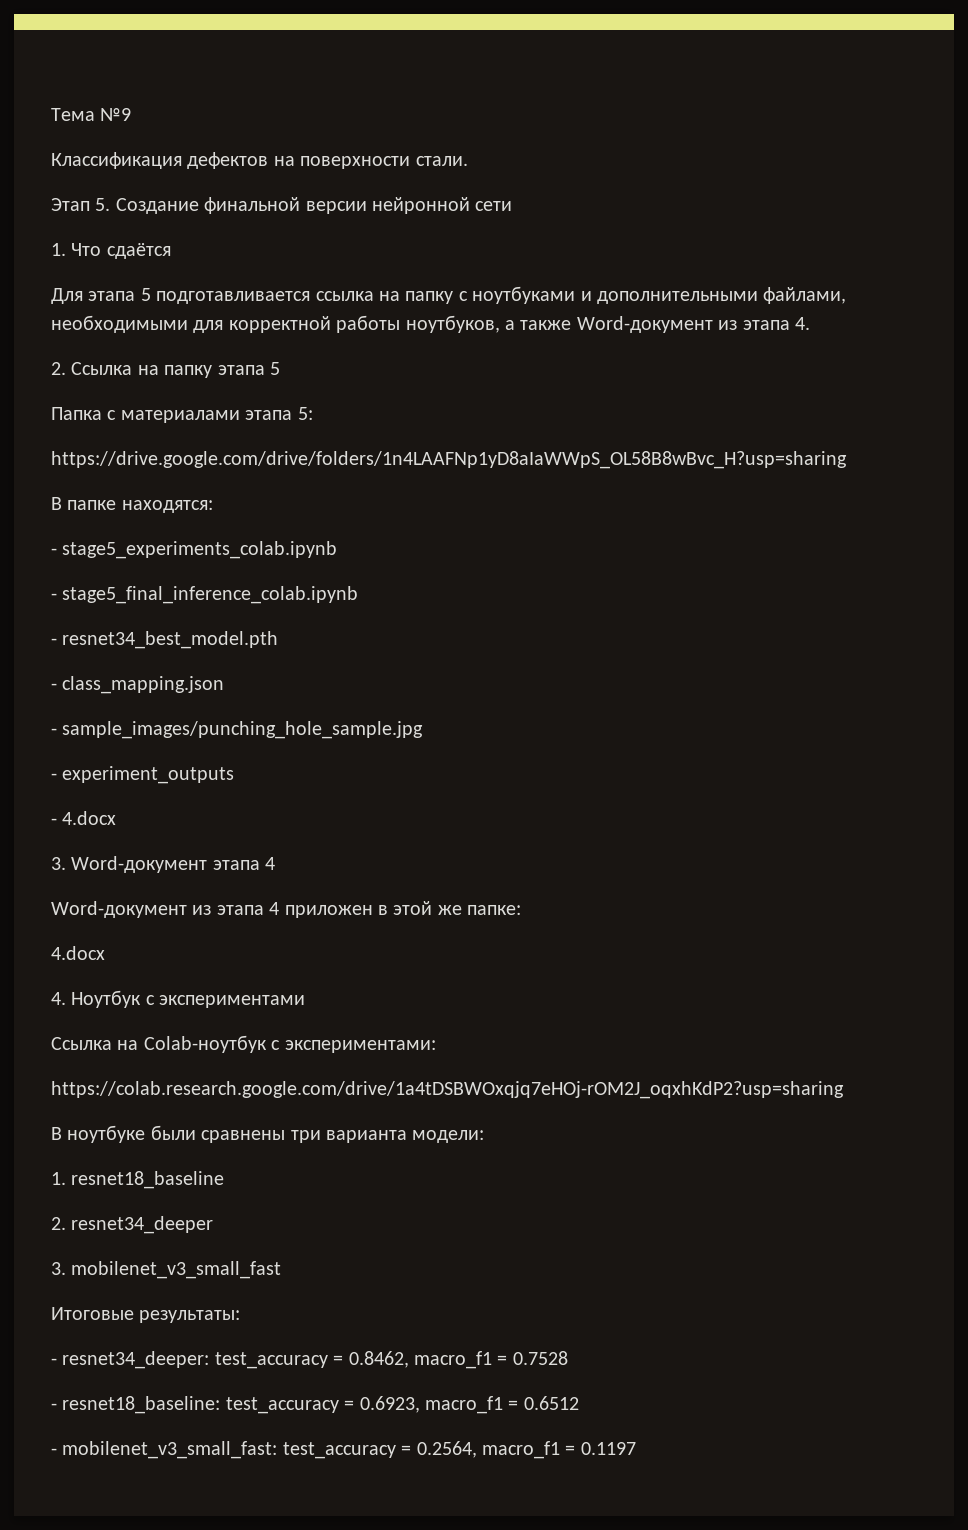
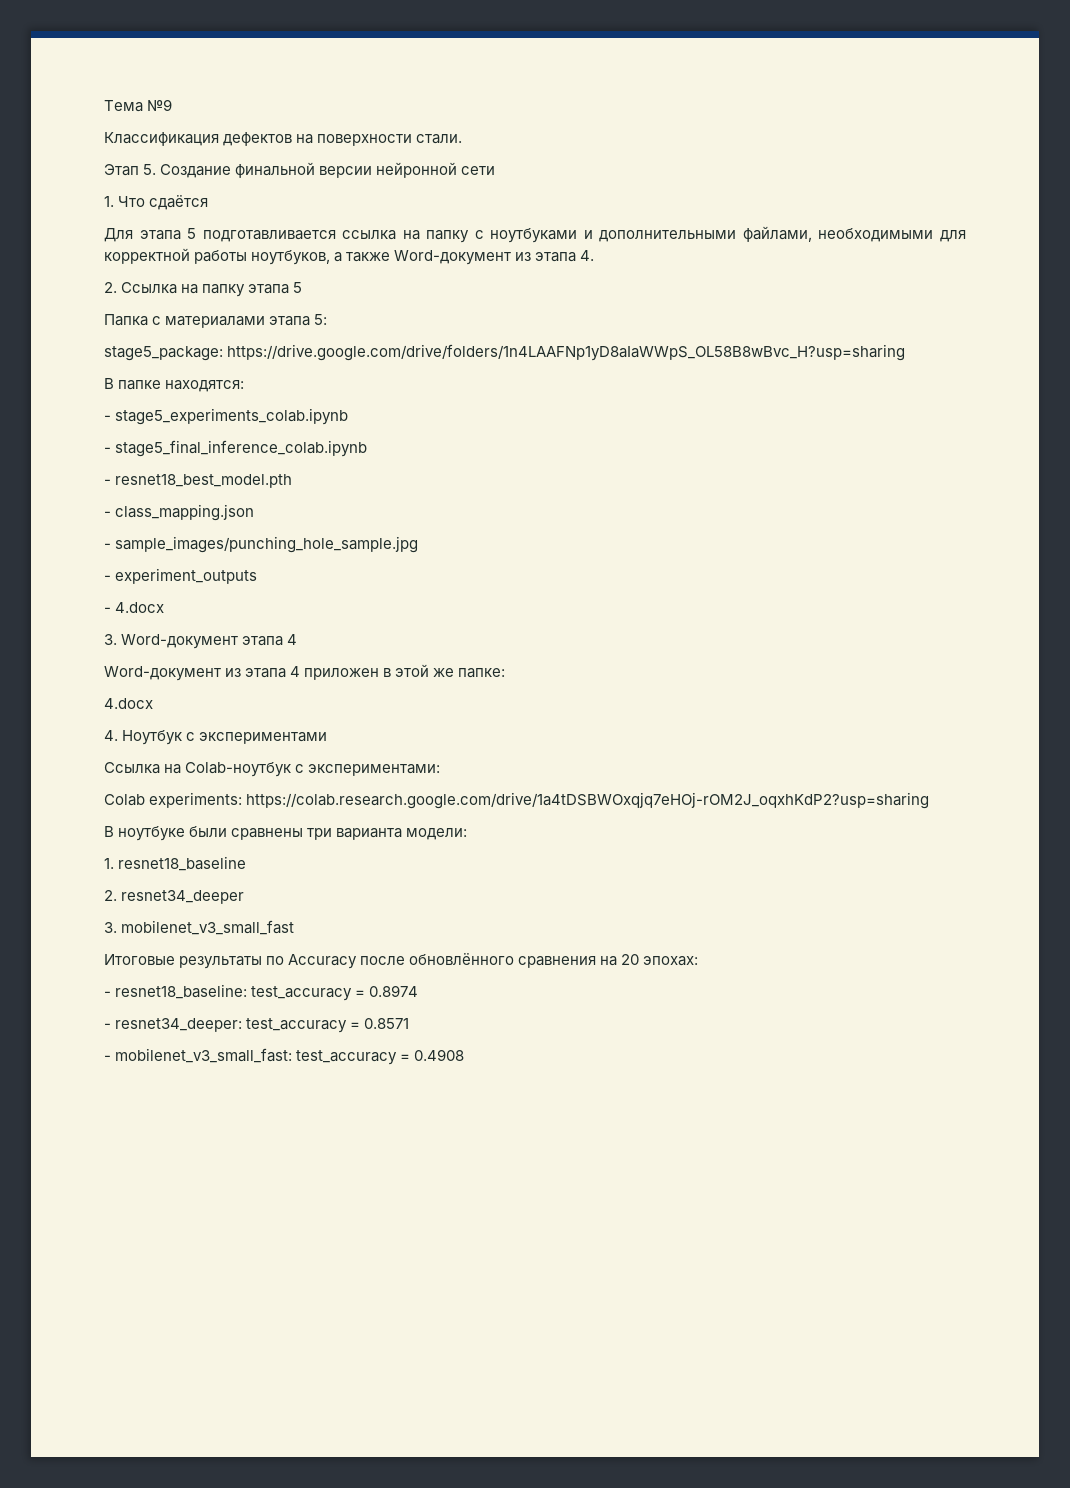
(313, 413) none -> [104,346,223,361] stage5_package:
[62,631,279,649] resnet34_best_model.pth -> [115,474,293,488] resnet18_best_model.pth
(436, 1046) none -> [104,792,243,808] Colab experiments:
[139,1310,241,1323] [51,1351,568,1369] [51,1396,579,1414] результаты: // - resnet34_deeper: test_accuracy = 0.8462, macro_f1 = 0.7528 // - resnet18_baseline: test_accuracy = 0.6923, macro_f1 = 0.6512 -> [179,953,699,969] [104,984,419,1001] [104,1018,410,1033] результаты по Accuracy после обновлённого сравнения на 20 эпохах: // - resnet18_baseline: test_accuracy = 0.8974 // - resnet34_deeper: test_accuracy = 0.8571
[416,1441,636,1459] 0.2564, macro_f1 = 0.1197 -> [414,1049,465,1061] 0.4908

